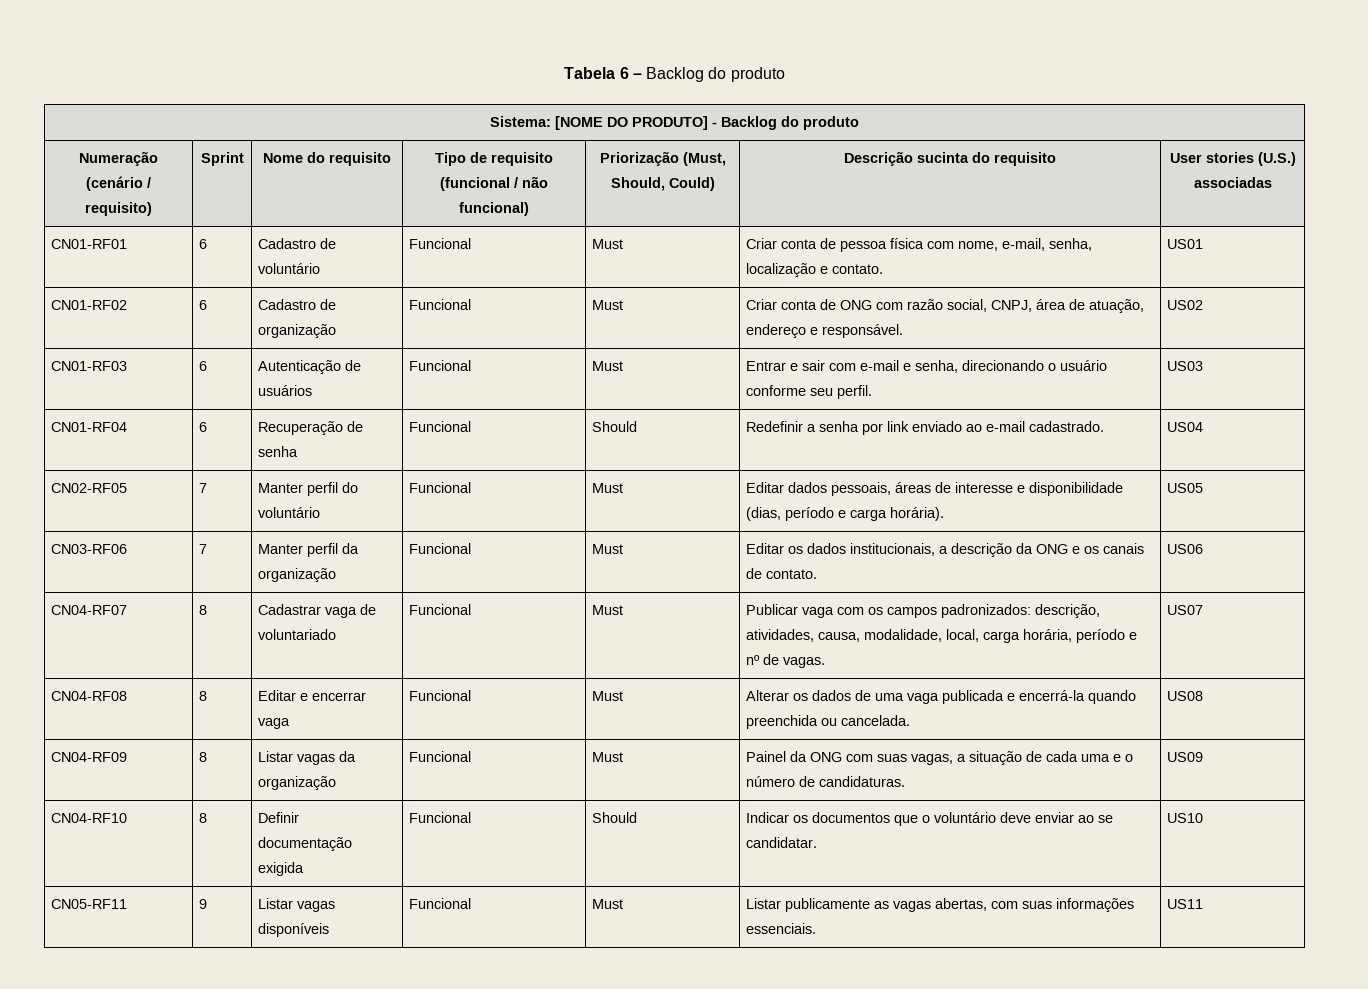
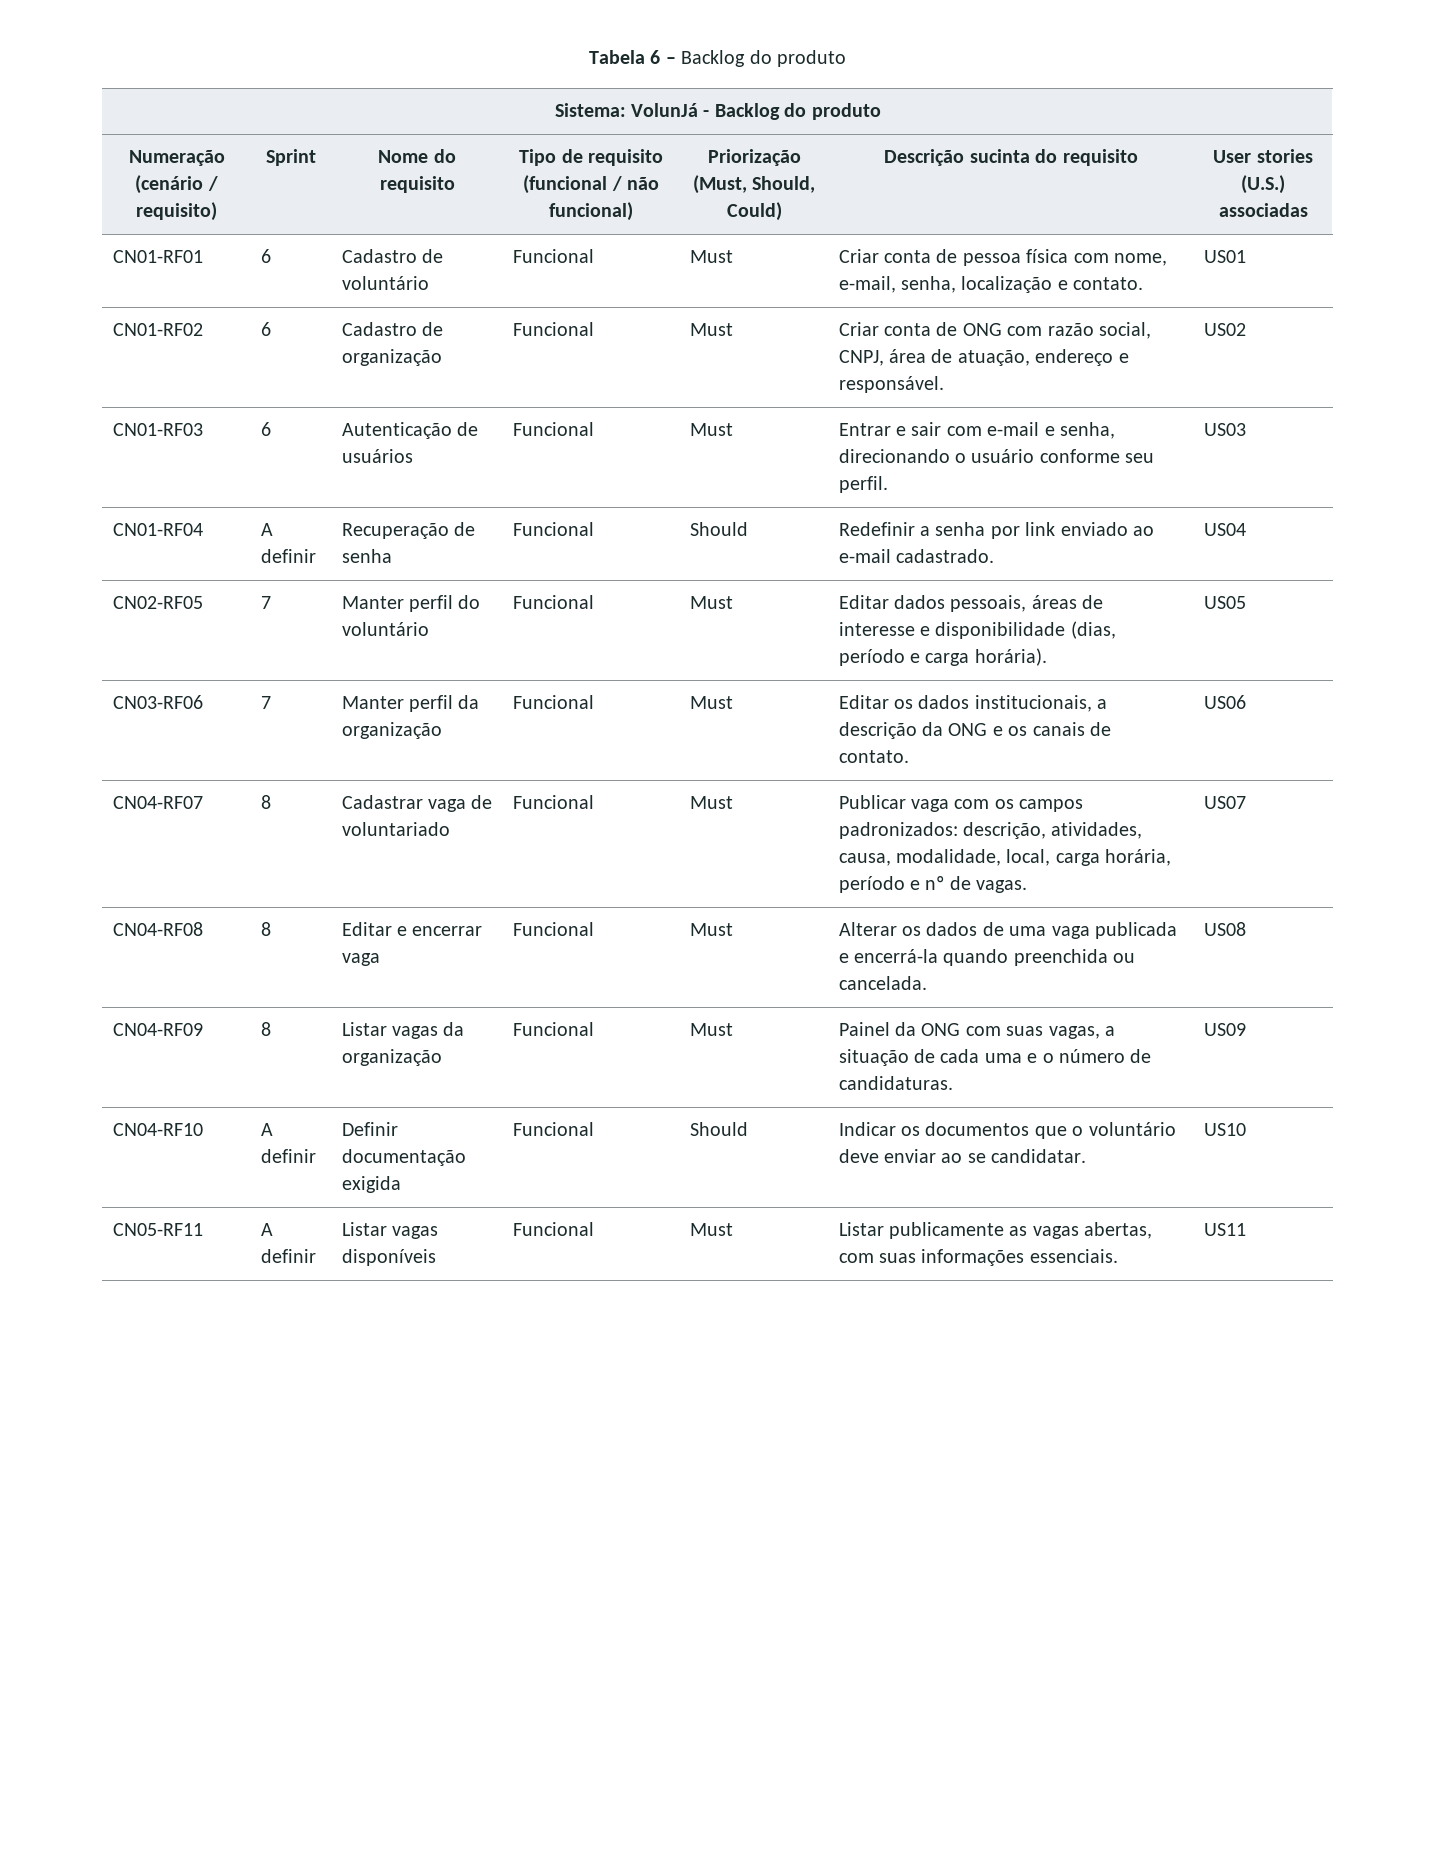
[555,116,708,130] [NOME DO PRODUTO] -> [630,103,698,117] VolunJá
[199,422,208,432] 6 -> [260,523,273,536] [260,549,316,563] A definir
[199,813,208,823] 8 -> [260,1123,273,1136] [260,1149,316,1163] A definir
[199,899,208,909] 9 -> [260,1223,273,1236] [260,1249,316,1263] A definir

